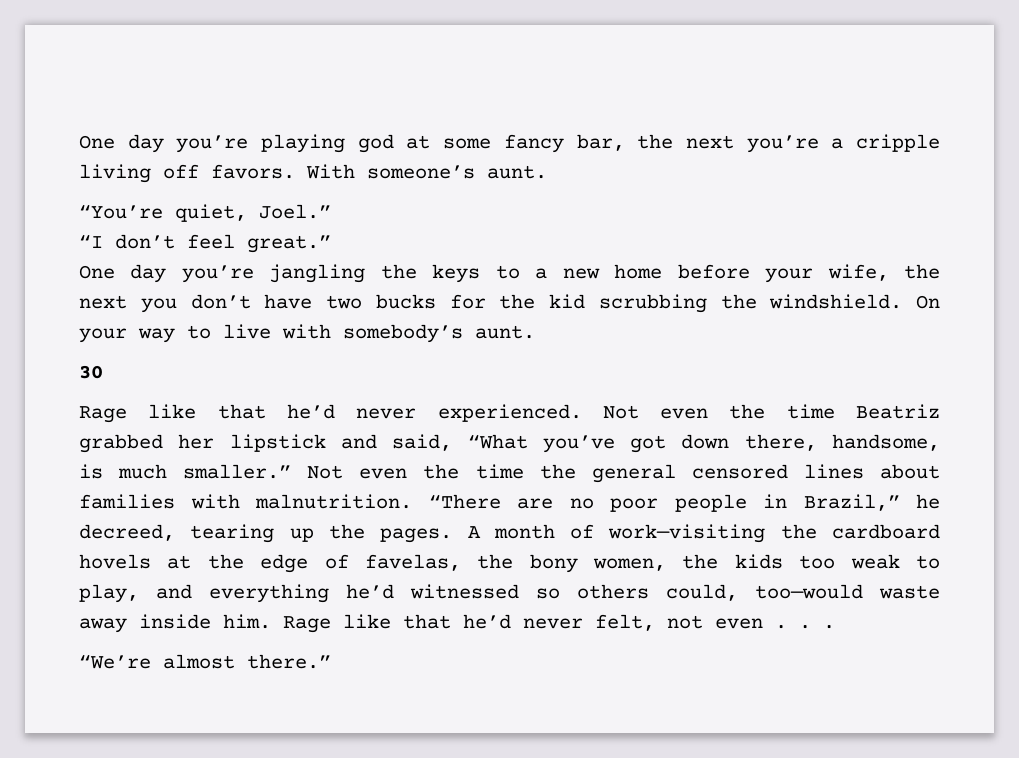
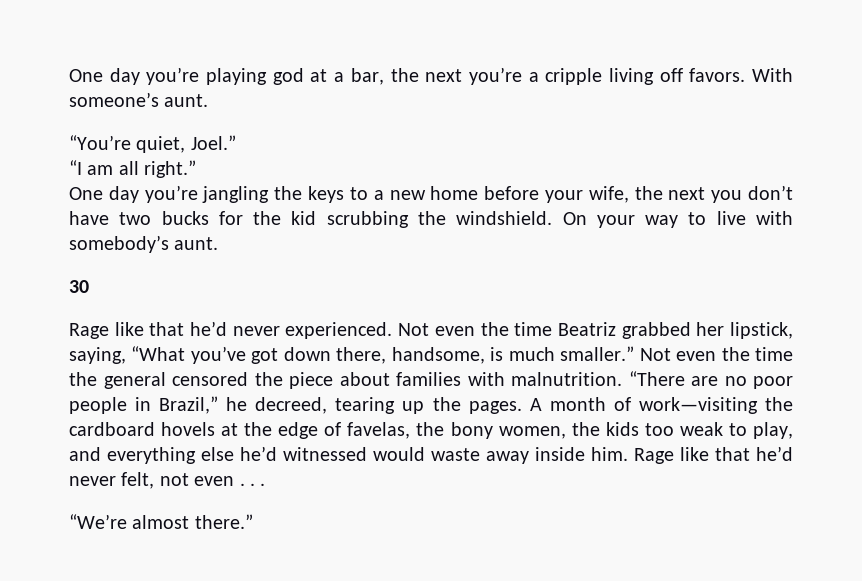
[443,134,564,153] some fancy -> [334,72,345,82] a
[115,234,331,253] don’t feel great.” -> [87,160,197,178] am all right.”
[229,434,453,452] lipstick and said, -> [730,322,794,339] [69,347,126,364] lipstick, saying,
[803,464,864,479] lines -> [254,372,333,389] the piece
(329, 593) none -> [201,447,234,461] else
[536,584,863,601] so others could, too—would -> [373,447,425,461] would

